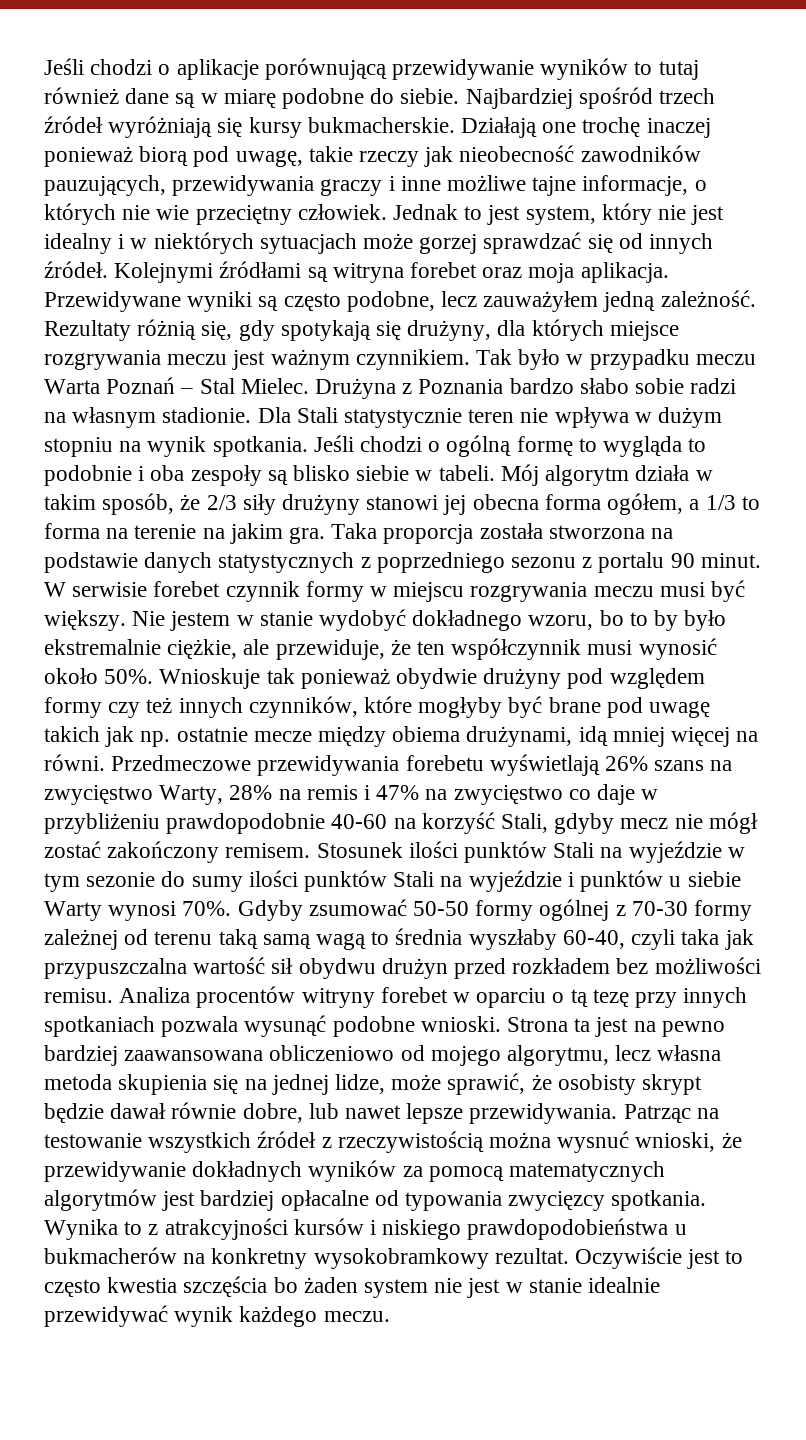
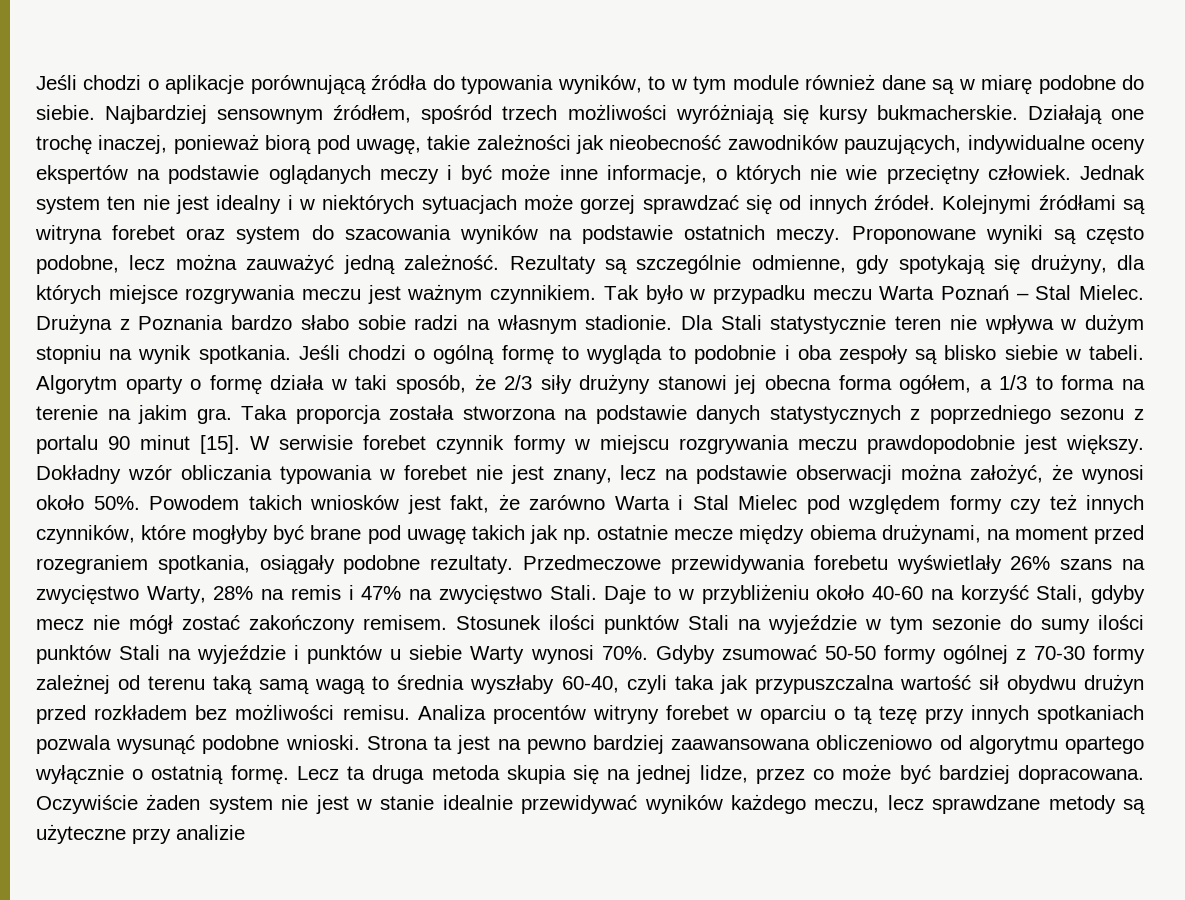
[392,58,699,80] przewidywanie wyników to tutaj -> [371,75,799,94] źródła do typowania wyników, to w tym module
(573, 98) none -> [217,105,412,124] sensownym źródłem,
[44,116,103,133] źródeł -> [567,104,667,120] możliwości
[646,118,711,138] inaczej -> [98,135,168,154] inaczej,
[359,151,420,167] rzeczy -> [476,134,571,150] zależności
[172,175,577,196] przewidywania graczy i inne możliwe tajne -> [967,135,1145,154] [36,164,598,185] indywidualne oceny ekspertów na podstawie oglądanych meczy i być może inne
[464,203,652,225] to jest system, który -> [36,196,136,214] system ten
[528,262,669,283] [44,291,181,312] moja aplikacja. Przewidywane -> [236,225,976,244] system do szacowania wyników na podstawie ostatnich meczy. Proponowane
[483,291,599,312] zauważyłem -> [175,254,335,274] można zauważyć
[137,319,233,341] różnią się, -> [605,255,846,275] są szczególnie odmienne,
[500,464,630,486] Mój algorytm -> [36,375,262,395] Algorytm oparty o formę
[44,494,96,510] takim -> [355,375,388,390] taki
[700,553,761,568] minut. -> [140,435,241,454] minut [15].
[659,580,746,602] [44,609,727,631] [44,638,717,660] [44,668,562,689] musi być większy. Nie jestem w stanie wydobyć dokładnego wzoru, bo to by było ekstremalnie ciężkie, ale przewiduje, że ten współczynnik musi wynosić około 50%. Wnioskuje tak ponieważ obydwie drużyny -> [866,435,1145,455] [36,464,1144,484] [36,494,797,514] prawdopodobnie jest większy. Dokładny wzór obliczania typowania w forebet nie jest znany, lecz na podstawie obserwacji można założyć, że wynosi około 50%. Powodem takich wniosków jest fakt, że zarówno Warta i Stal Mielec
[578,726,759,747] [44,754,105,771] idą mniej więcej na równi. -> [986,525,1144,544] [36,555,514,575] na moment przed rozegraniem spotkania, osiągały podobne rezultaty.
[489,754,600,776] wyświetlają -> [896,555,1002,574] wyświetlały
[568,784,636,805] co daje -> [549,585,672,604] Stali. Daje to
[166,813,326,834] prawdopodobnie -> [816,585,865,600] około
[430,1045,722,1066] [44,1073,703,1095] [44,1102,719,1124] [44,1131,742,1153] [44,1160,666,1182] [44,1189,707,1211] [44,1218,687,1240] [44,1247,744,1269] [44,1276,298,1298] mojego algorytmu, lecz własna metoda skupienia się na jednej lidze, może sprawić, że osobisty skrypt będzie dawał równie dobre, lub nawet lepsze przewidywania. Patrząc na testowanie wszystkich źródeł z rzeczywistością można wysnuć wnioski, że przewidywanie dokładnych wyników za pomocą matematycznych algorytmów jest bardziej opłacalne od typowania zwycięzcy spotkania. Wynika to z atrakcyjności kursów i niskiego prawdopodobieństwa u bukmacherów na konkretny wysokobramkowy rezultat. Oczywiście jest to często kwestia szczęścia bo -> [968,735,1144,754] [35,764,1144,785] [36,795,138,814] algorytmu opartego wyłącznie o ostatnią formę. Lecz ta druga metoda skupia się na jednej lidze, przez co może być bardziej dopracowana. Oczywiście
[174,1306,390,1327] wynik każdego meczu. -> [644,794,1145,815] [36,824,245,844] wyników każdego meczu, lecz sprawdzane metody są użyteczne przy analizie

